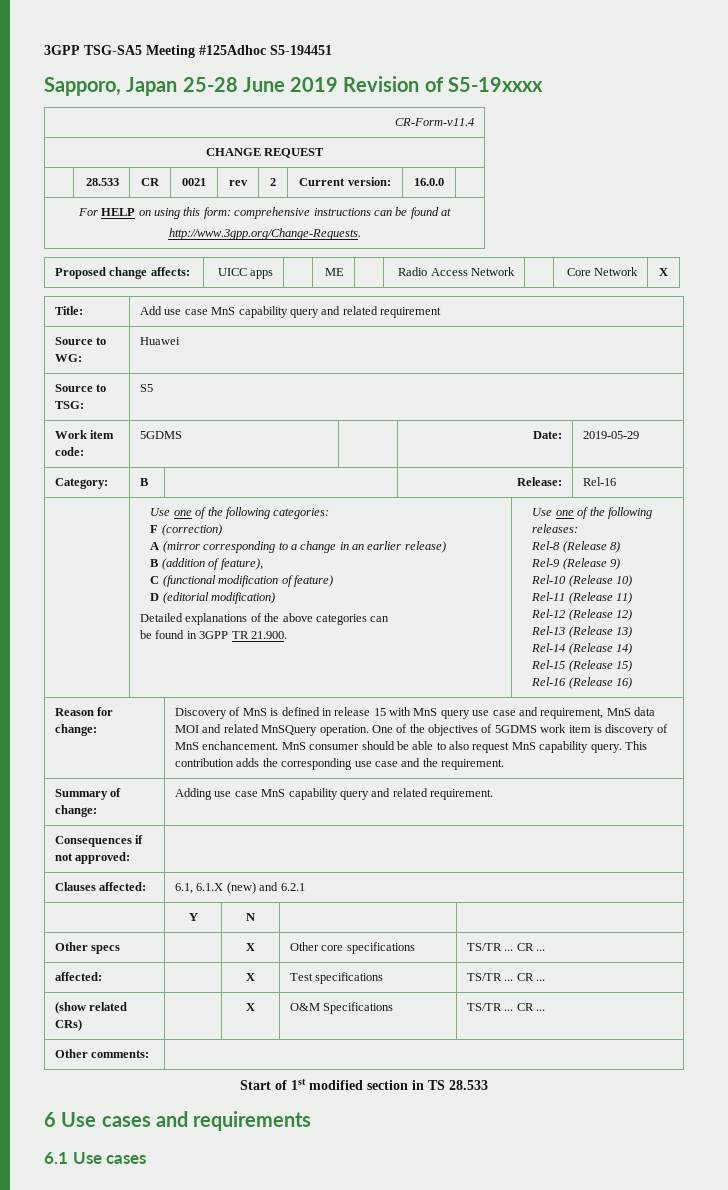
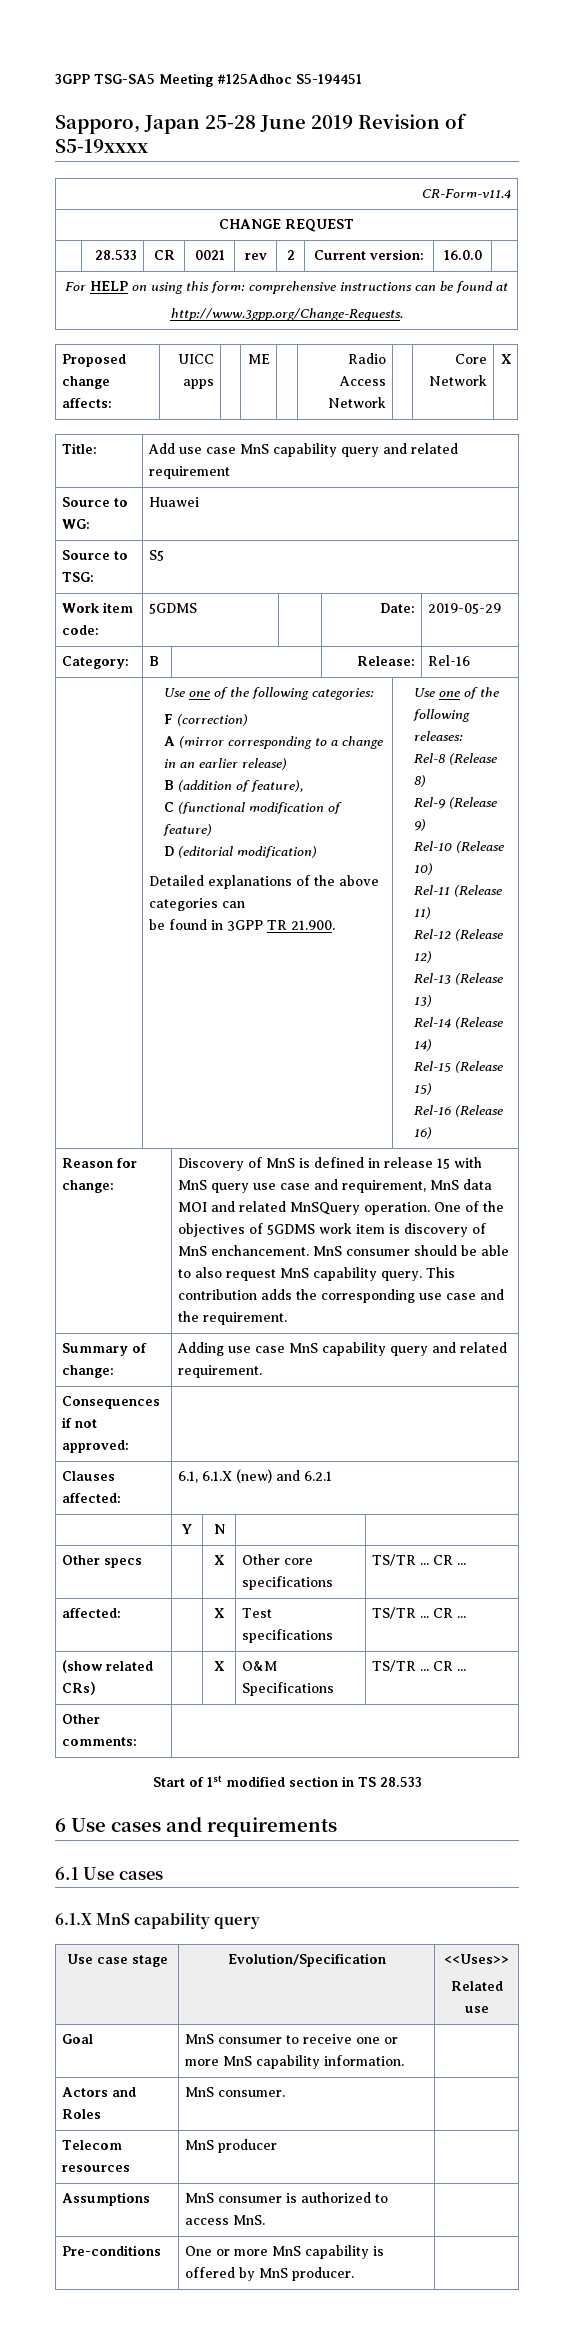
(147, 1159) none -> [55,1912,261,1929] [66,1954,168,1967] [227,1953,386,1967] [444,1954,509,1964] [450,1981,503,1991] [464,2006,489,2013] [61,2034,93,2044] [184,2034,398,2044] [184,2055,404,2069] [61,2087,136,2097] [61,2109,101,2119] [184,2087,285,2097] [61,2140,122,2150] [61,2165,130,2172] [184,2139,277,2153] [61,2192,150,2206] [184,2192,388,2203] [184,2215,265,2225] [61,2245,161,2256] [184,2245,384,2259] [184,2267,354,2281] // 6.1.X MnS capability query // Use case stage | Evolution/Specification | <<Uses>> // Related use // Goal | MnS consumer to receive one or more MnS capability information. | // Actors and Roles | MnS consumer. | // Telecom resources | MnS producer | // Assumptions | MnS consumer is authorized to access MnS. | // Pre-conditions | One or more MnS capability is offered by MnS producer. |

